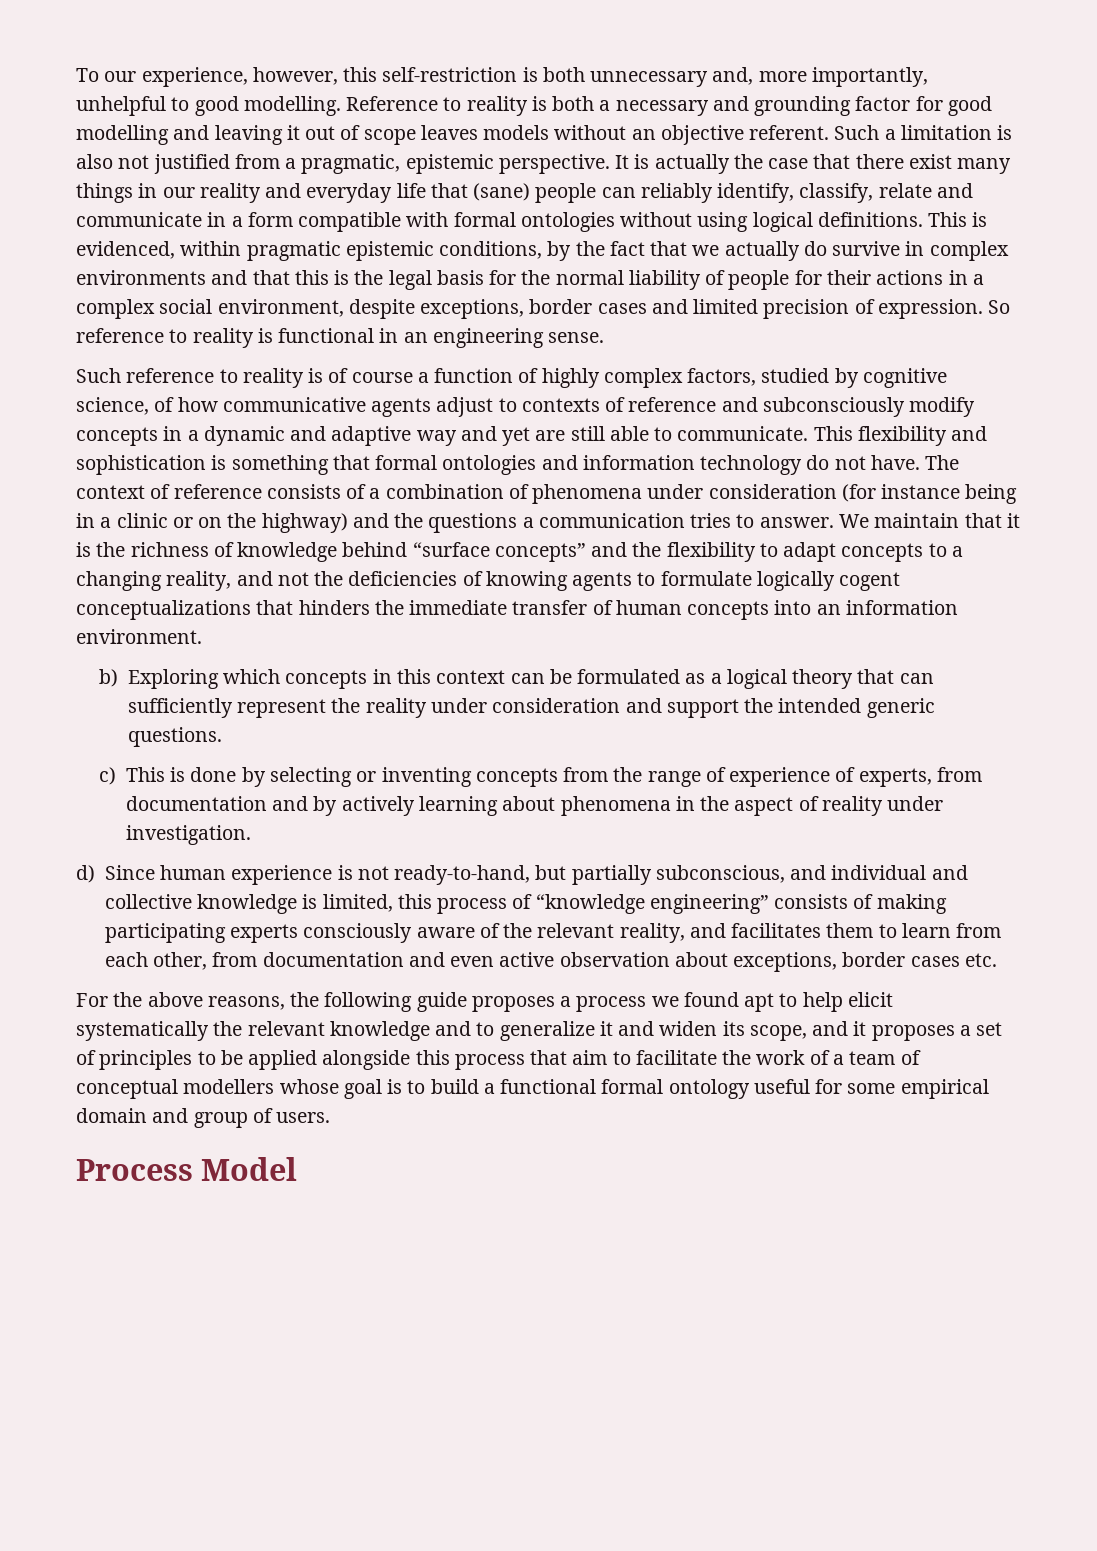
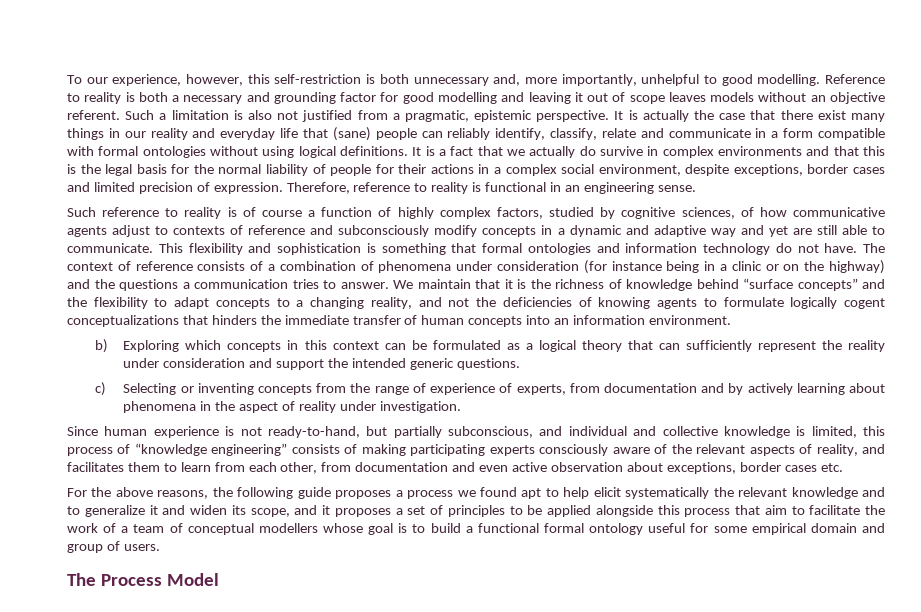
[928,212,988,227] [76,241,605,261] This is evidenced, within pragmatic epistemic conditions, by the -> [412,146,446,156] It is a
[988,300,1011,314] So -> [286,182,350,194] Therefore,
[76,397,149,415] science, -> [681,207,735,219] sciences,
[125,767,353,787] This is done by selecting -> [123,383,177,395] Selecting
[76,865,95,883] d) -> (461, 407) none
(615, 930) none -> [749,444,813,456] aspects of
(331, 1117) none -> [67,573,96,586] The

